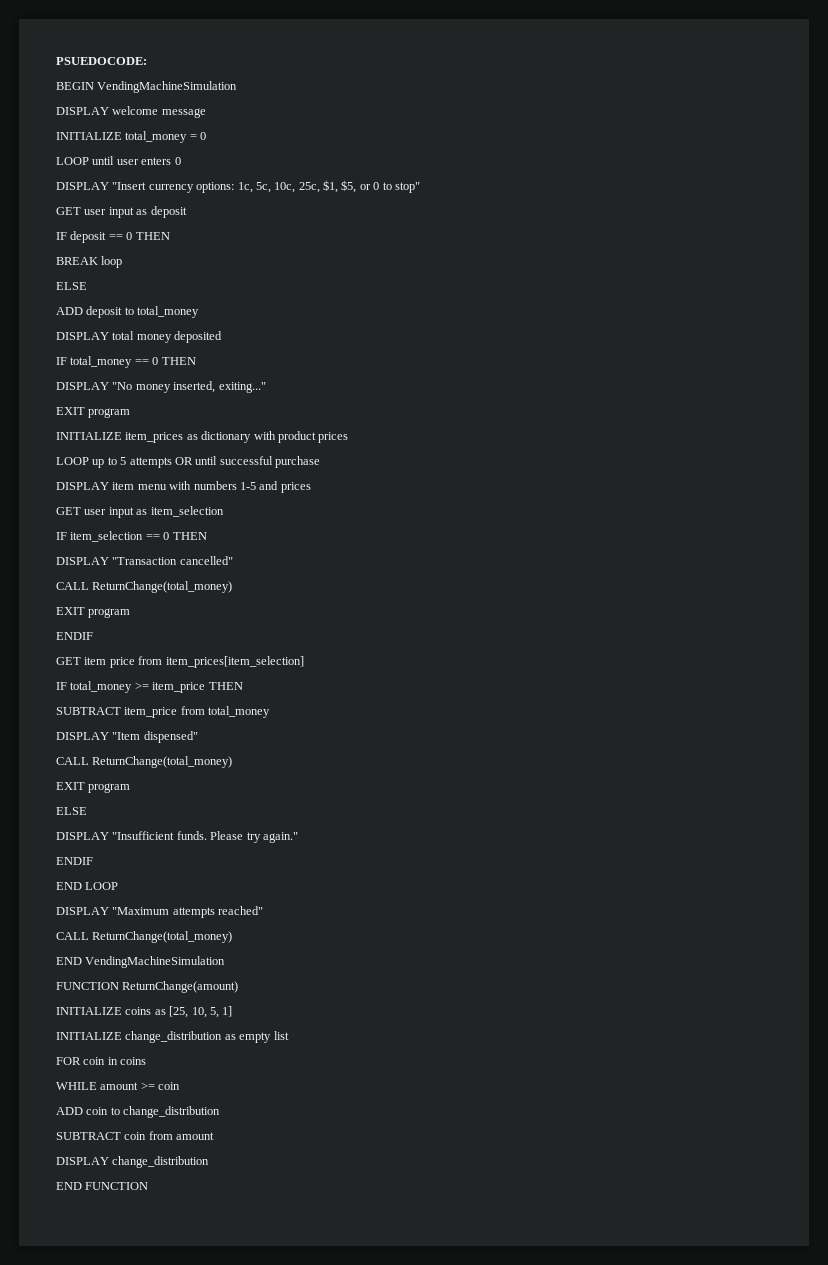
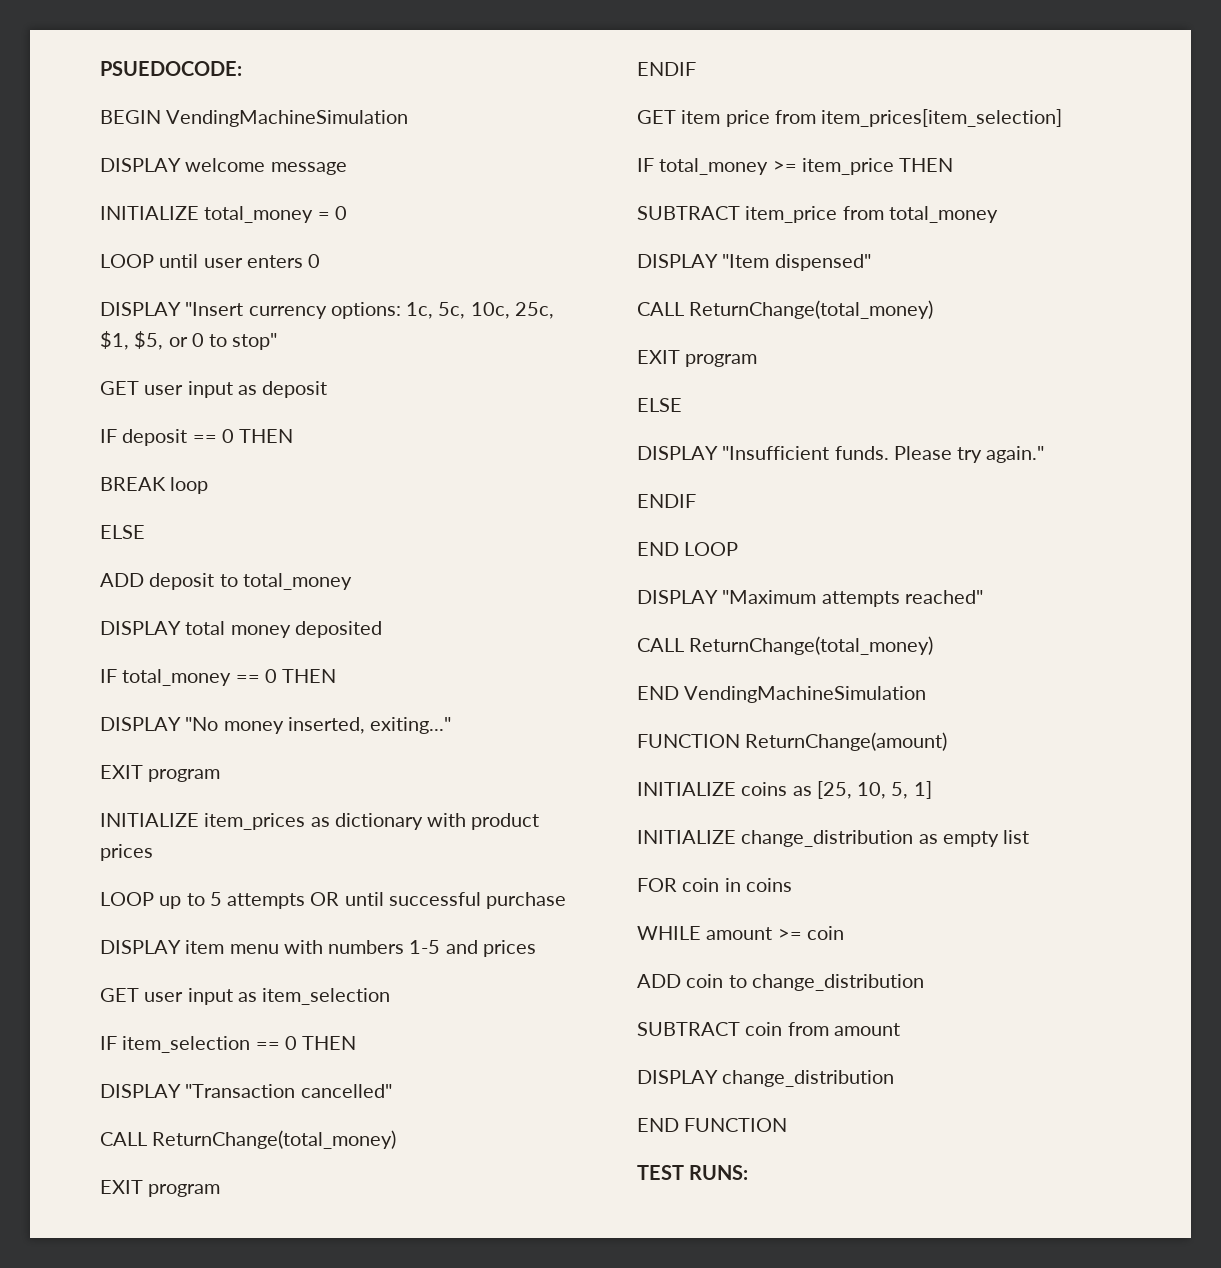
(149, 1186) none -> [637,1165,749,1180] // TEST RUNS:

